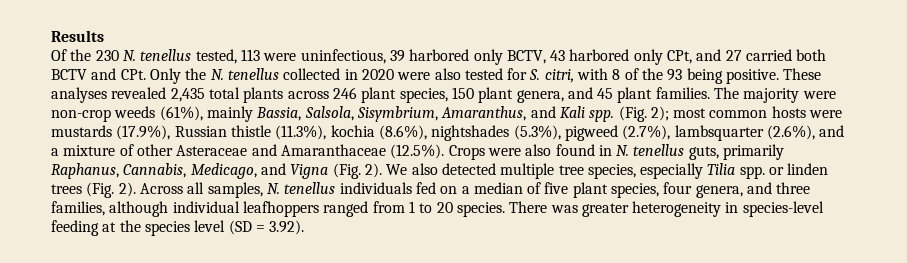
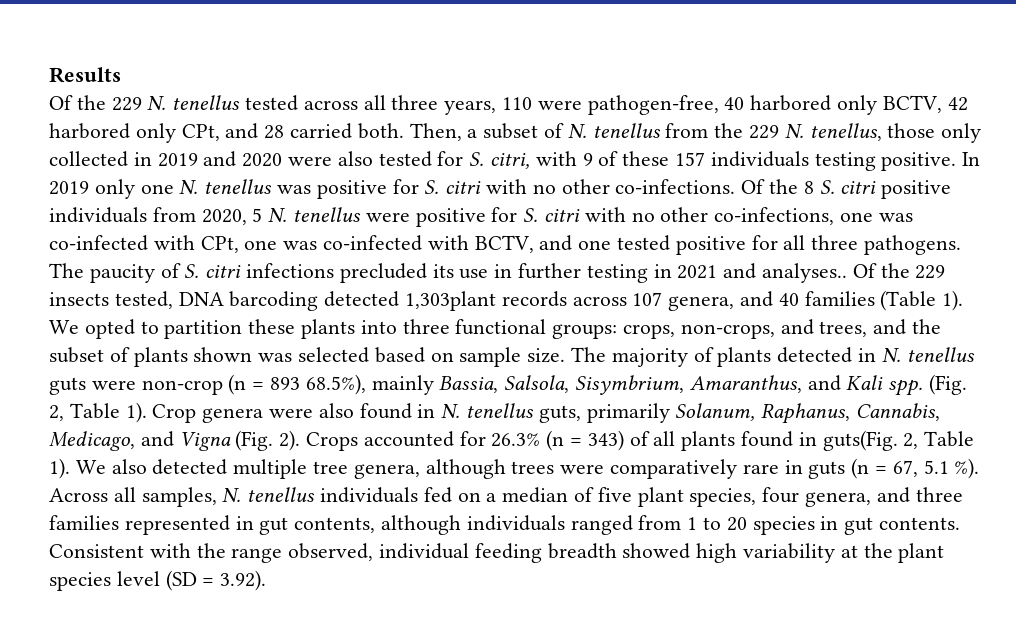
[95,49,405,64] 230 N. tenellus tested, 113 were uninfectious, 39 -> [111,95,745,115] 229 N. tenellus tested across all three years, 110 were pathogen-free, 40
[550,50,566,61] 43 -> [947,97,968,111] 42
[725,49,827,61] [51,68,358,84] 27 carried both BCTV and CPt. Only the N. tenellus collected in -> [264,123,982,143] [49,151,237,167] 28 carried both. Then, a subset of N. tenellus from the 229 N. tenellus, those only collected in 2019 and
[612,68,822,84] [51,87,836,103] [51,106,203,122] 8 of the 93 being positive. These analyses revealed 2,435 total plants across 246 plant species, 150 plant genera, and 45 plant families. The majority were non-crop weeds (61%), -> [582,151,981,171] [49,179,952,199] [49,207,913,227] [49,235,962,255] [49,263,946,283] [49,290,964,311] [49,319,942,339] [49,347,975,367] [49,374,366,395] 9 of these 157 individuals testing positive. In 2019 only one N. tenellus was positive for S. citri with no other co-infections. Of the 8 S. citri positive individuals from 2020, 5 N. tenellus were positive for S. citri with no other co-infections, one was co-infected with CPt, one was co-infected with BCTV, and one tested positive for all three pathogens. The paucity of S. citri infections precluded its use in further testing in 2021 and analyses.. Of the 229 insects tested, DNA barcoding detected 1,303plant records across 107 genera, and 40 families (Table 1). We opted to partition these plants into three functional groups: crops, non-crops, and trees, and the subset of plants shown was selected based on sample size. The majority of plants detected in N. tenellus guts were non-crop (n = 893 68.5%),
[650,106,843,121] [51,125,845,141] [51,144,485,160] 2); most common hosts were mustards (17.9%), Russian thistle (11.3%), kochia (8.6%), nightshades (5.3%), pigweed (2.7%), lambsquarter (2.6%), and a mixture of other Asteraceae and Amaranthaceae (12.5%). Crops -> [49,402,264,423] 2, Table 1). Crop genera
(785, 152) none -> [675,403,756,421] Solanum,
(382, 170) none -> [306,430,975,451] [49,458,70,479] Crops accounted for 26.3% (n = 343) of all plants found in guts(Fig. 2, Table 1).
[587,163,829,179] [51,182,136,198] species, especially Tilia spp. or linden trees (Fig. 2). -> [353,458,980,479] genera, although trees were comparatively rare in guts (n = 67, 5.1 %).
[51,201,319,217] families, although individual leafhoppers -> [49,515,565,535] families represented in gut contents, although individuals
[456,201,824,217] [51,220,99,236] species. There was greater heterogeneity in species-level feeding -> [752,516,961,535] [49,543,836,563] species in gut contents. Consistent with the range observed, individual feeding breadth showed high variability
(141, 226) none -> [898,543,945,563] plant

